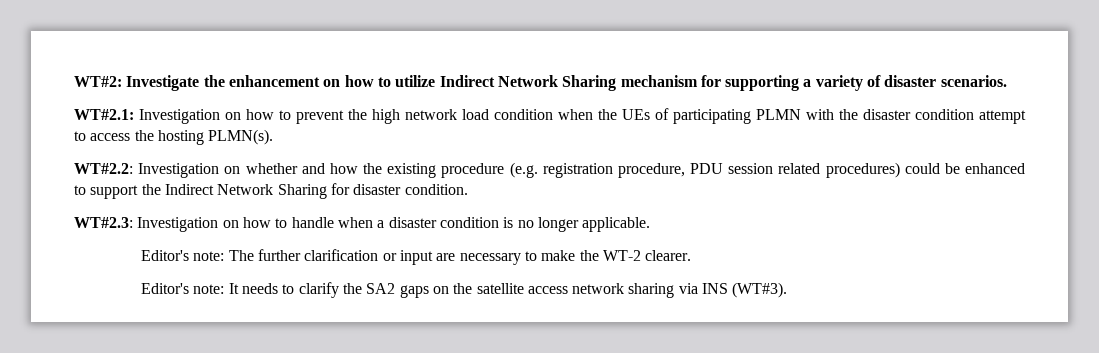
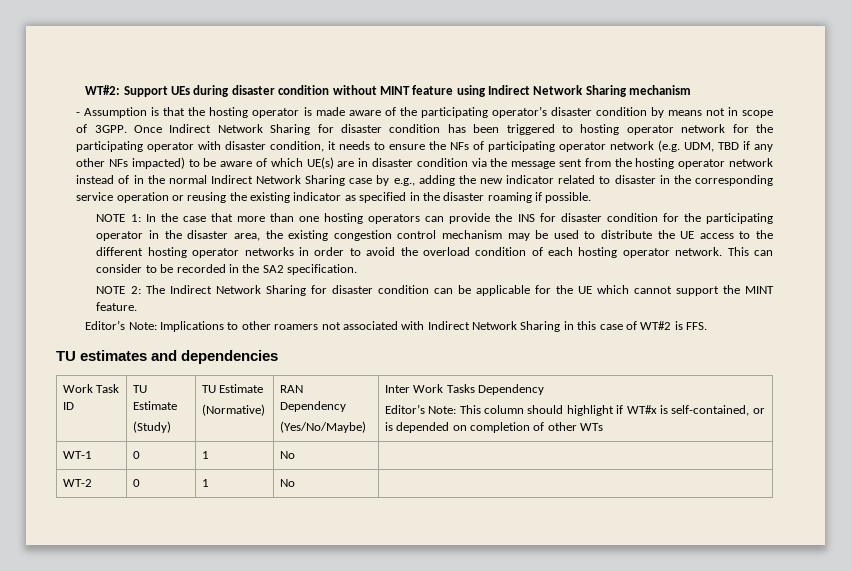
[126,75,1007,91] [74,108,1026,124] [74,129,274,145] [74,162,1025,178] [74,183,468,199] [74,217,651,232] [140,249,692,265] [140,282,788,298] Investigate the enhancement on how to utilize Indirect Network Sharing mechanism for supporting a variety of disaster scenarios. // WT#2.1: Investigation on how to prevent the high network load condition when the UEs of participating PLMN with the disaster condition attempt to access the hosting PLMN(s). // WT#2.2: Investigation on whether and how the existing procedure (e.g. registration procedure, PDU session related procedures) could be enhanced to support the Indirect Network Sharing for disaster condition. // WT#2.3: Investigation on how to handle when a disaster condition is no longer applicable. // Editor's note: The further clarification or input are necessary to make the WT-2 clearer. // Editor's note: It needs to clarify the SA2 gaps on the satellite access network sharing via INS (WT#3). -> [123,85,692,97] [76,106,773,118] [76,124,773,135] [76,140,774,152] [76,157,774,169] [76,175,773,186] [76,192,592,203] [96,213,774,224] [96,230,774,241] [96,247,773,258] [96,264,358,275] [96,285,775,296] [96,302,138,311] [85,320,708,332] [56,350,279,364] [62,384,120,393] [62,402,74,410] [132,385,147,393] [132,401,177,410] [132,421,171,433] [201,384,264,393] [201,404,265,416] [279,385,303,393] [279,401,346,412] [279,421,366,433] [384,384,545,395] [384,404,765,416] [384,422,604,433] [62,451,92,459] [132,451,140,459] [201,451,209,459] [279,451,295,459] [62,479,92,487] [132,479,140,487] [201,479,209,487] [279,479,295,487] Support UEs during disaster condition without MINT feature using Indirect Network Sharing mechanism // - Assumption is that the hosting operator is made aware of the participating operator’s disaster condition by means not in scope of 3GPP. Once Indirect Network Sharing for disaster condition has been triggered to hosting operator network for the participating operator with disaster condition, it needs to ensure the NFs of participating operator network (e.g. UDM, TBD if any other NFs impacted) to be aware of which UE(s) are in disaster condition via the message sent from the hosting operator network instead of in the normal Indirect Network Sharing case by e.g., adding the new indicator related to disaster in the corresponding service operation or reusing the existing indicator as specified in the disaster roaming if possible. // NOTE 1: In the case that more than one hosting operators can provide the INS for disaster condition for the participating operator in the disaster area, the existing congestion control mechanism may be used to distribute the UE access to the different hosting operator networks in order to avoid the overload condition of each hosting operator network. This can consider to be recorded in the SA2 specification. // NOTE 2: The Indirect Network Sharing for disaster condition can be applicable for the UE which cannot support the MINT feature. // Editor’s Note: Implications to other roamers not associated with Indirect Network Sharing in this case of WT#2 is FFS. // TU estimates and dependencies // Work Task ID | TU Estimate // (Study) | TU Estimate // (Normative) | RAN Dependency // (Yes/No/Maybe) | Inter Work Tasks Dependency // Editor’s Note: This column should highlight if WT#x is self-contained, or is depended on completion of other WTs // WT-1 | 0 | 1 | No | // WT-2 | 0 | 1 | No |

